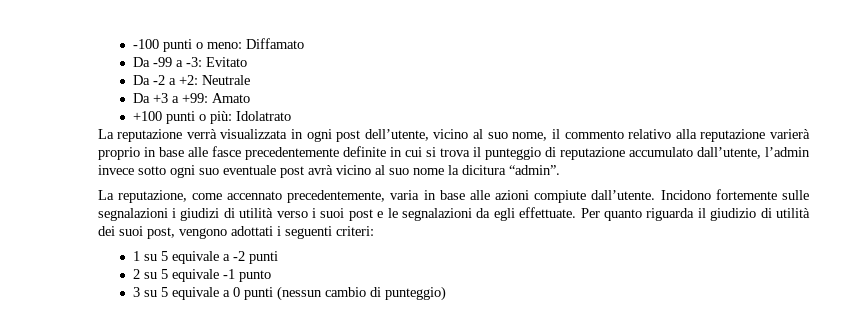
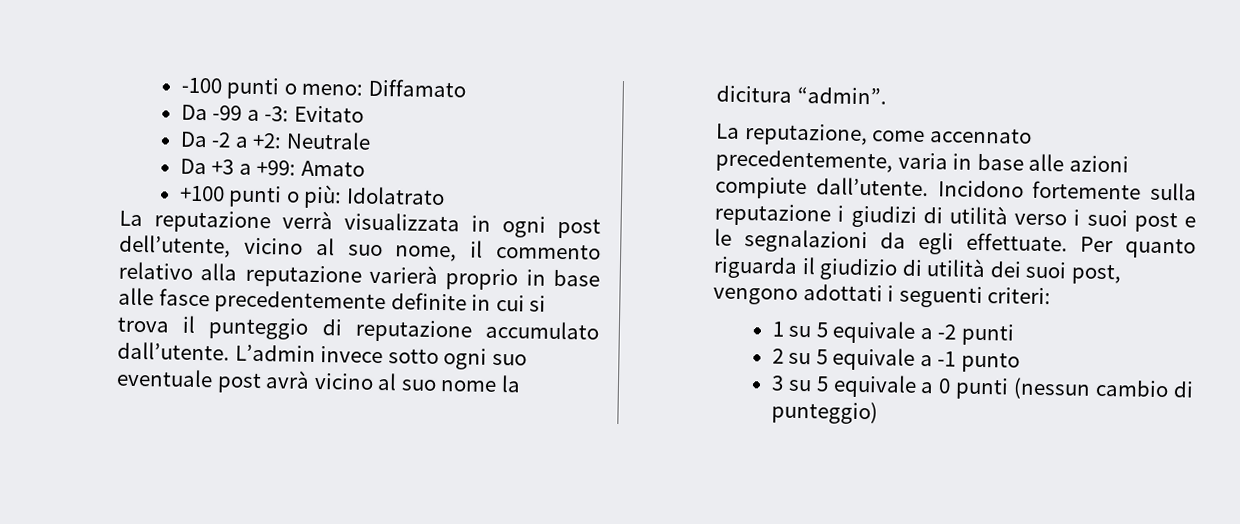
[696,147,810,159] dall’utente, l’admin -> [117,341,316,362] dall’utente. L’admin
[782,190,810,200] [97,208,168,221] sulle segnalazioni -> [1150,182,1197,201] [714,203,832,227] sulla reputazione
(219, 275) none -> [919,354,933,367] a

